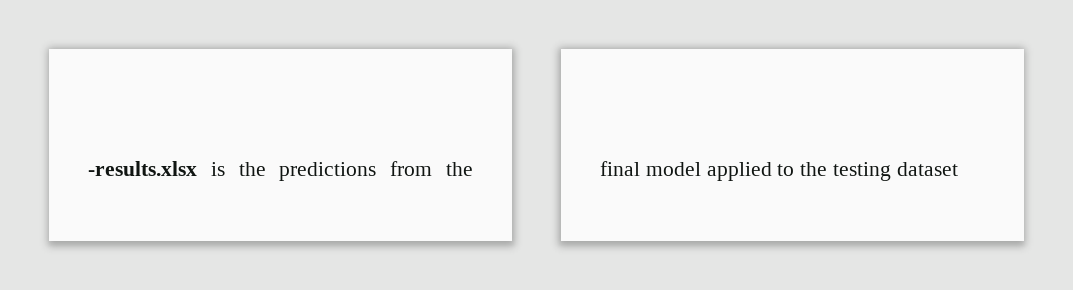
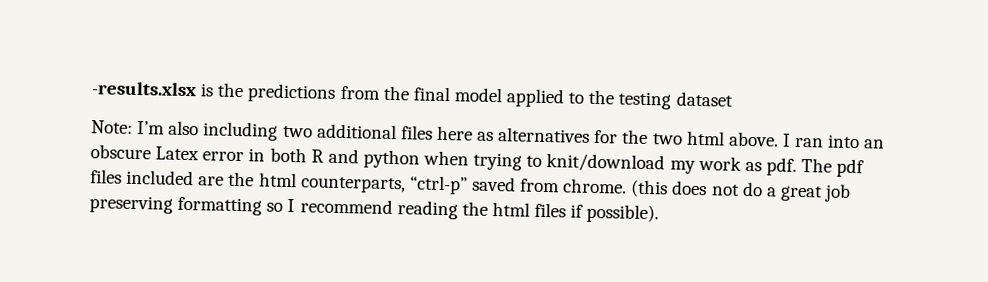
(958, 169) none -> [91,120,886,149] [90,144,865,178] [90,169,852,202] [89,195,660,224] // Note: I’m also including two additional files here as alternatives for the two html above. I ran into an obscure Latex error in both R and python when trying to knit/download my work as pdf. The pdf files included are the html counterparts, “ctrl-p” saved from chrome. (this does not do a great job preserving formatting so I recommend reading the html files if possible).

